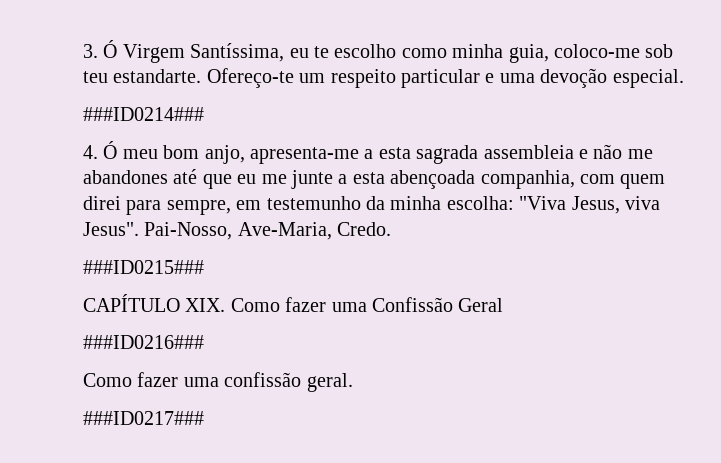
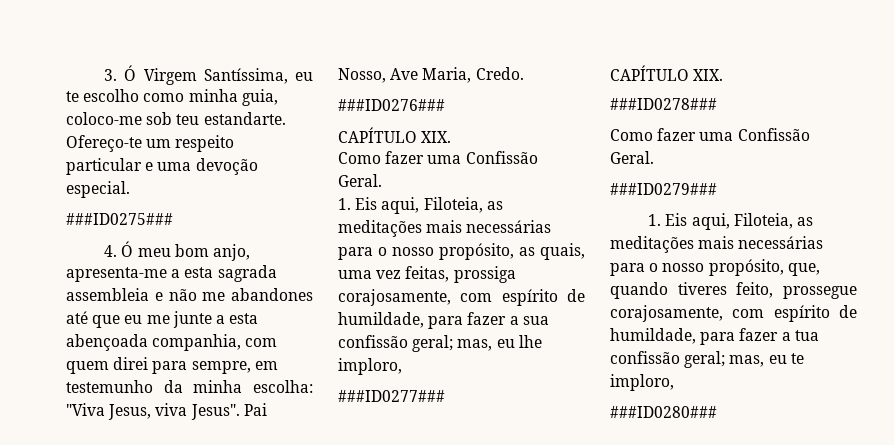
[83,107,204,121] ###ID0214### -> [66,213,173,225] ###ID0275###
[144,222,332,240] Pai-Nosso, Ave-Maria, -> [243,403,267,416] [338,67,472,83] Pai Nosso, Ave Maria,
[83,260,204,274] [83,294,504,312] [83,335,204,349] [83,372,353,392] [83,411,204,425] ###ID0215### // CAPÍTULO XIX. Como fazer uma Confissão Geral // ###ID0216### // Como fazer uma confissão geral. // ###ID0217### -> [338,99,445,111] [338,127,452,143] [338,151,538,164] [338,174,382,187] [338,197,503,214] [338,220,552,237] [338,243,585,260] [338,266,516,283] [338,289,585,306] [338,312,549,329] [338,335,542,352] [338,358,402,375] [338,390,445,402] [610,65,724,81] [610,98,717,110] [610,128,810,141] [610,151,654,164] [610,183,717,195] [648,213,813,230] [610,236,824,253] [610,259,820,276] [610,282,857,299] [610,305,857,322] [610,328,819,345] [610,351,804,368] [610,374,674,391] [610,406,717,418] ###ID0276### // CAPÍTULO XIX. // Como fazer uma Confissão Geral. // 1. Eis aqui, Filoteia, as meditações mais necessárias para o nosso propósito, as quais, uma vez feitas, prossiga corajosamente, com espírito de humildade, para fazer a sua confissão geral; mas, eu lhe imploro, // ###ID0277### // CAPÍTULO XIX. // ###ID0278### // Como fazer uma Confissão Geral. // ###ID0279### // 1. Eis aqui, Filoteia, as meditações mais necessárias para o nosso propósito, que, quando tiveres feito, prossegue corajosamente, com espírito de humildade, para fazer a tua confissão geral; mas, eu te imploro, // ###ID0280###

